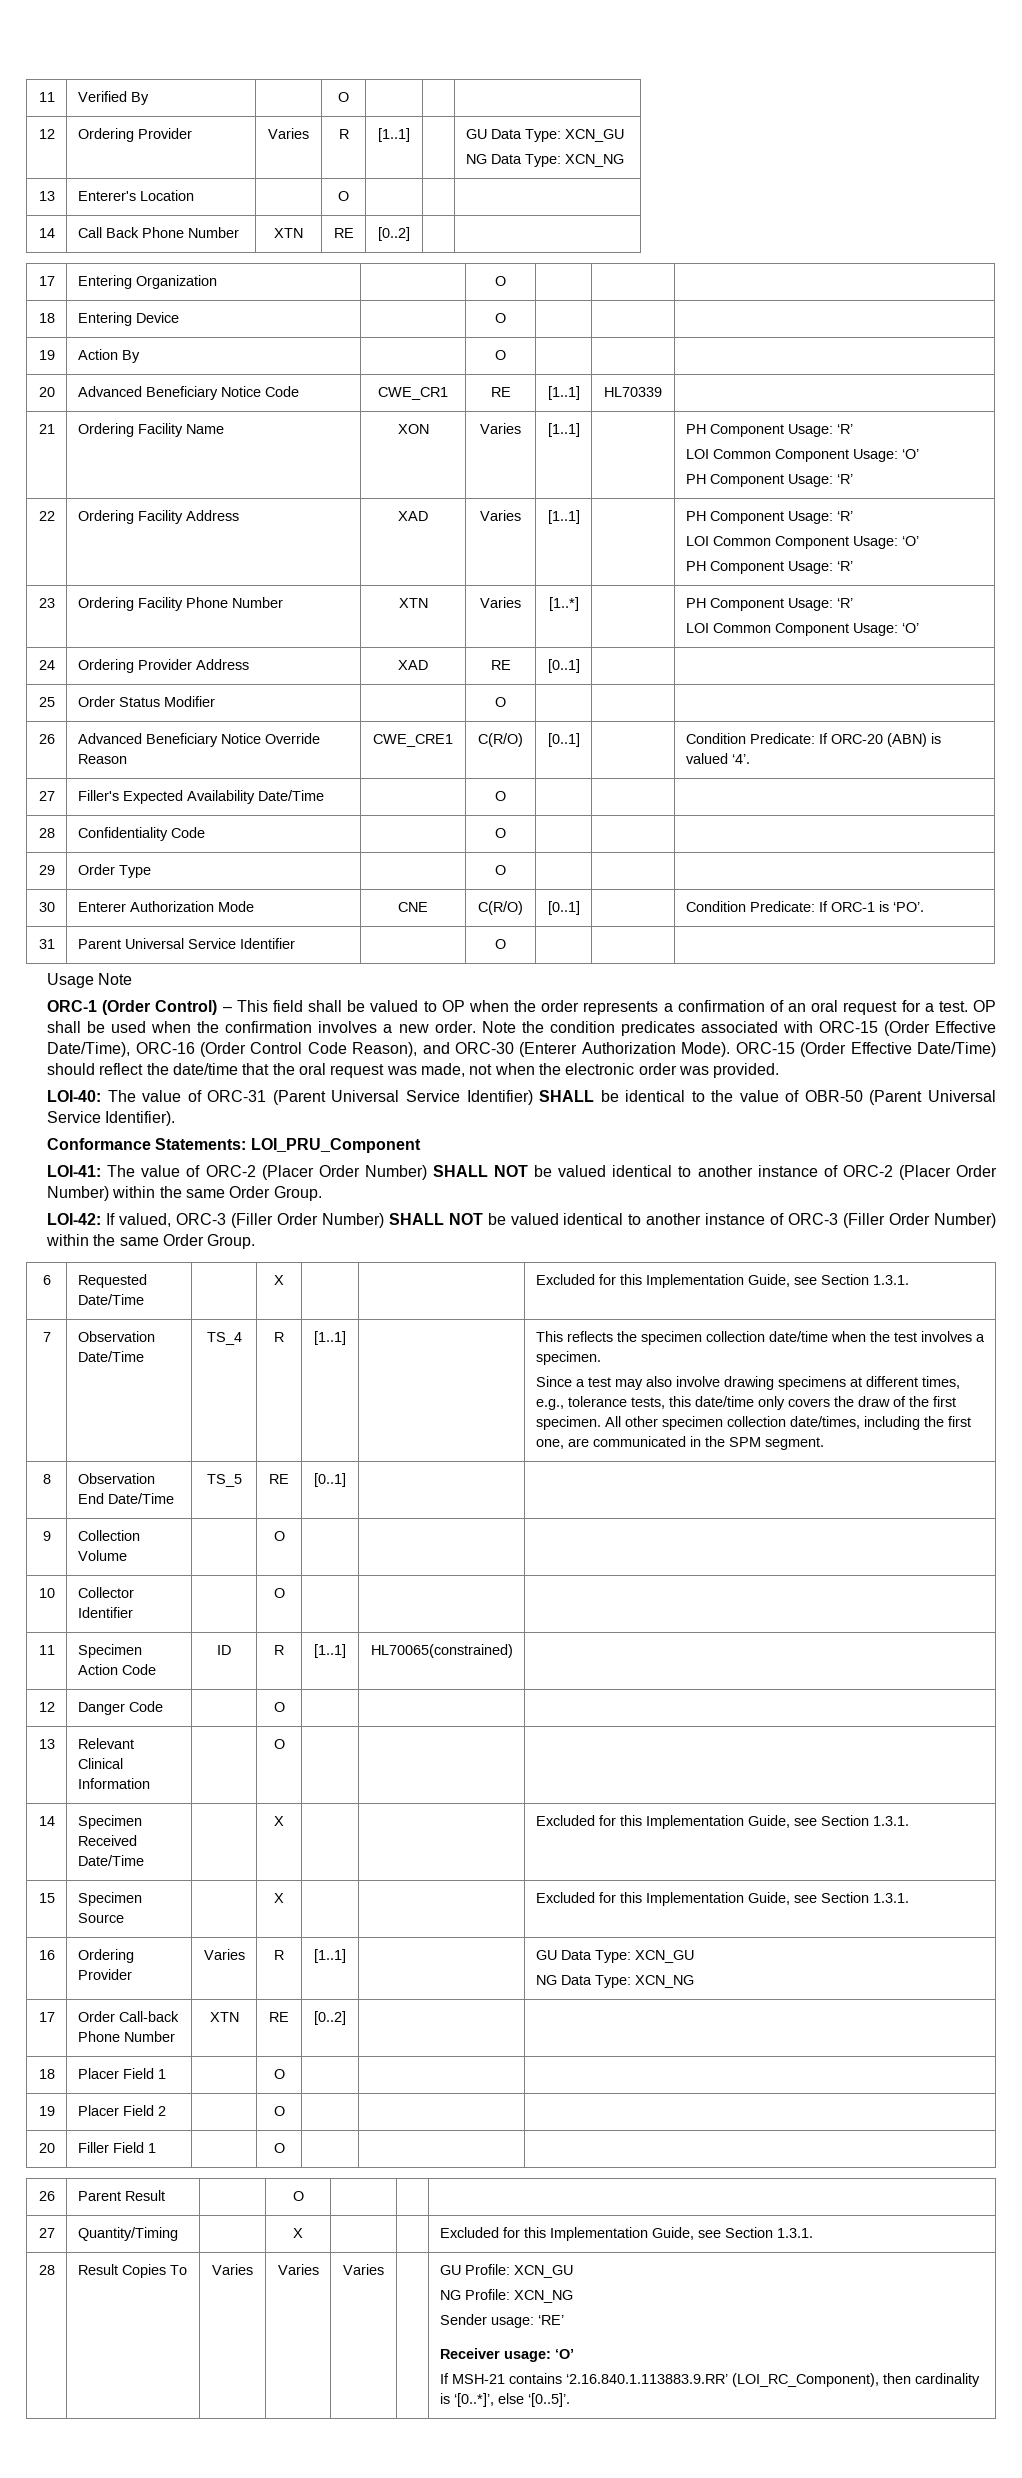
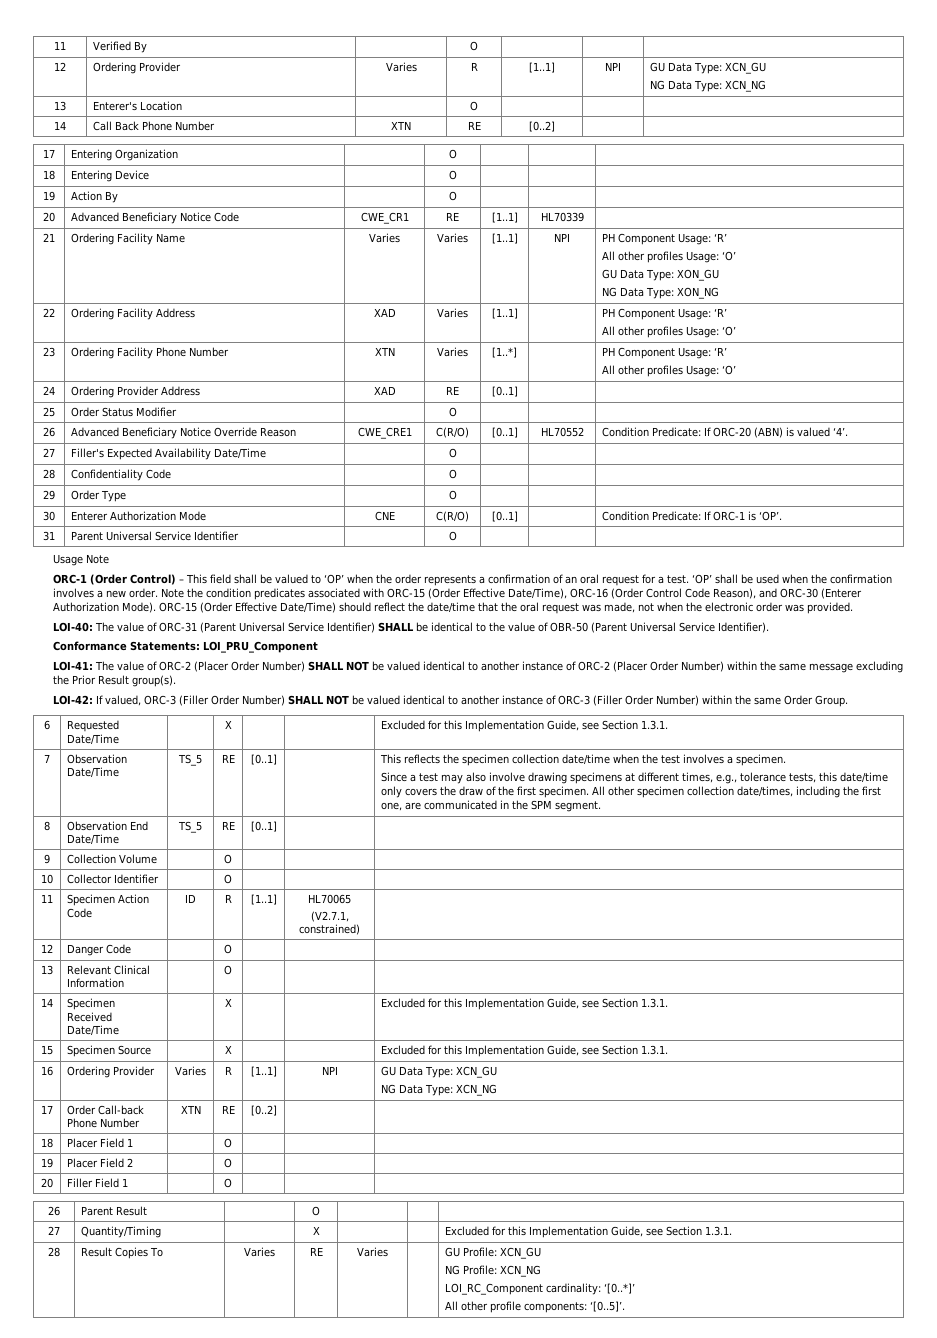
(410, 135) none -> [605,62,621,71] NPI
[397,424,429,434] [480,423,521,434] [547,423,580,437] [685,424,853,437] [685,449,919,462] [685,474,853,487] XON | Varies | [1..1] | | PH Component Usage: ‘R’ // LOI Common Component Usage: ‘O’ // PH Component Usage: ‘R’ -> [369,233,400,243] [437,233,468,243] [491,233,518,244] [554,233,570,242] [602,233,728,245] [602,251,737,263] [602,269,720,281] [602,287,720,299] Varies | Varies | [1..1] | NPI | PH Component Usage: ‘R’ // All other profiles Usage: ‘O’ // GU Data Type: XON_GU // NG Data Type: XON_NG
[685,536,919,549] [685,561,853,574] LOI Common Component Usage: ‘O’ // PH Component Usage: ‘R’ -> [602,326,737,338] All other profiles Usage: ‘O’
[685,623,849,636] LOI Common Component -> [602,365,684,377] All other profiles
(580, 740) none -> [540,427,584,437] HL70552
[892,902,924,912] ‘PO’. -> [759,511,783,521] ‘OP’.
[441,1000,465,1012] OP -> [323,574,344,584] ‘OP’
[973,1000,997,1012] OP -> [691,574,712,584] ‘OP’
[229,1186,322,1201] Order Group. -> [808,661,903,673] [52,675,176,687] message excluding the Prior Result group(s).
[206,1332,242,1345] [274,1332,284,1342] [314,1331,346,1345] TS_4 | R | [1..1] -> [178,754,202,766] [221,754,235,763] [250,754,277,765] TS_5 | RE | [0..1]
[370,1644,513,1658] HL70065(constrained) -> [308,894,351,904] [310,911,349,922] [299,924,360,935] HL70065 // (V2.7.1, constrained)
(346, 1956) none -> [321,1066,338,1075] NPI
[277,2264,319,2275] Varies -> [309,1247,323,1256] RE
[439,2314,564,2328] [439,2348,574,2362] [439,2373,980,2387] [439,2393,524,2407] Sender usage: ‘RE’ // Receiver usage: ‘O’ // If MSH-21 contains ‘2.16.840.1.113883.9.RR’ (LOI_RC_Component), then cardinality is ‘[0..*]’, else -> [445,1283,636,1295] [445,1301,588,1313] LOI_RC_Component cardinality: ‘[0..*]’ // All other profile components:

